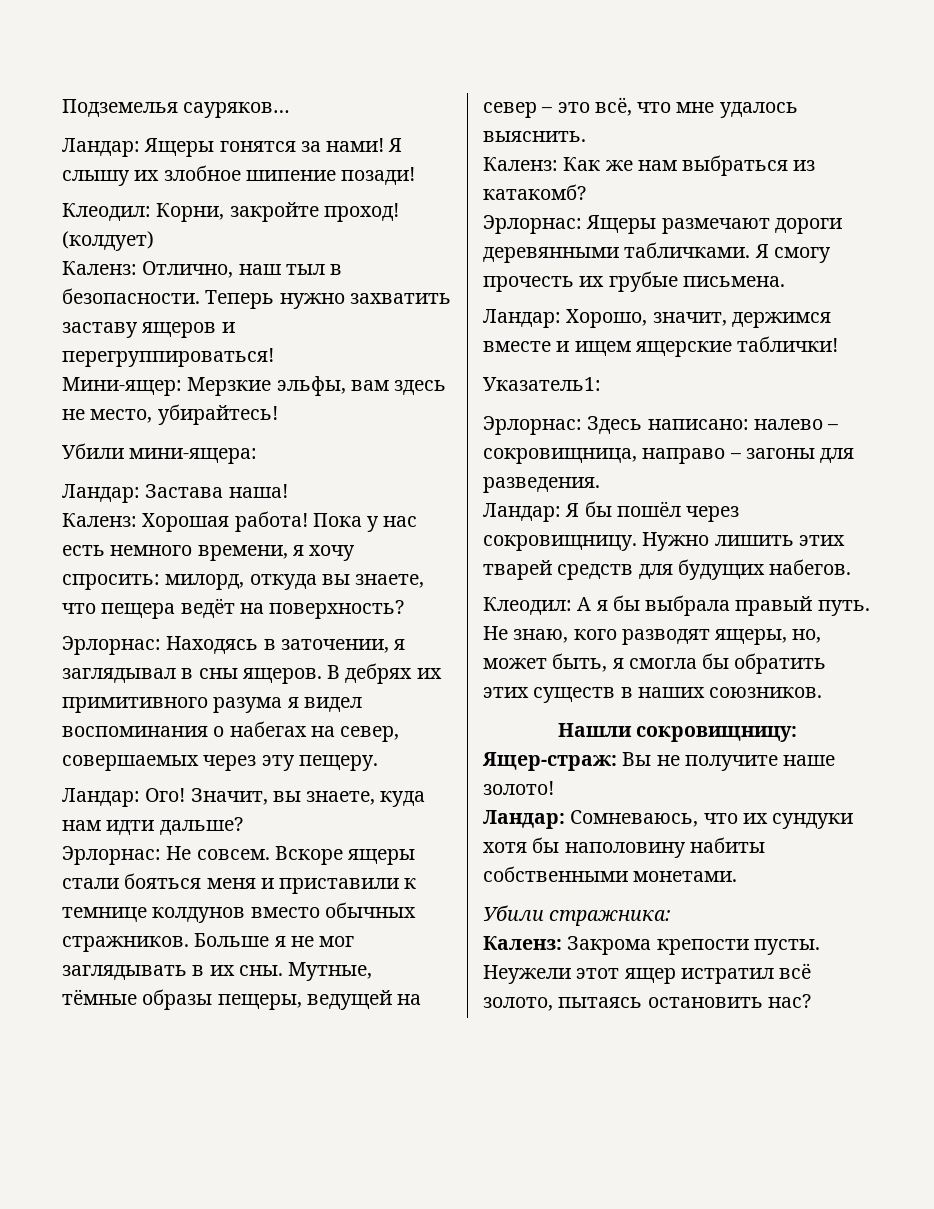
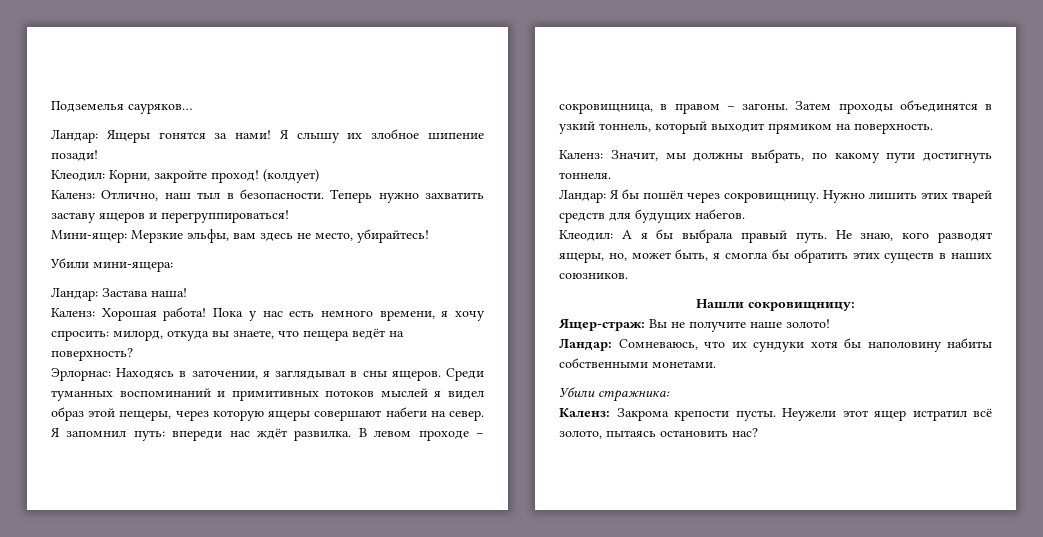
[327,663,442,684] [62,697,362,713] [62,721,400,742] [62,755,378,771] [62,788,426,807] [62,817,243,835] [62,846,416,865] [62,873,417,894] [62,902,416,923] [62,933,355,952] [62,962,373,981] [62,989,422,1010] [483,97,798,118] [483,131,586,142] [483,155,816,176] [483,184,586,200] [483,215,842,234] [483,242,831,263] [483,271,785,292] [483,309,831,328] [483,336,839,357] [483,377,601,391] [483,416,839,435] [483,448,855,464] [483,477,600,493] В дебрях их примитивного разума я видел воспоминания о набегах на север, совершаемых через эту пещеру. // Ландар: Ого! Значит, вы знаете, куда нам идти дальше? // Эрлорнас: Не совсем. Вскоре ящеры стали бояться меня и приставили к темнице колдунов вместо обычных стражников. Больше я не мог заглядывать в их сны. Мутные, тёмные образы пещеры, ведущей на север – это всё, что мне удалось выяснить. // Каленз: Как же нам выбраться из катакомб? // Эрлорнас: Ящеры размечают дороги деревянными табличками. Я смогу прочесть их грубые письмена. // Ландар: Хорошо, значит, держимся вместе и ищем ящерские таблички! // Указатель1: // Эрлорнас: Здесь написано: налево – сокровищница, направо – загоны для разведения. -> [446,368,485,381] [51,388,484,401] [51,407,485,421] [51,428,484,441] [559,100,992,114] [559,121,933,134] [559,149,992,163] [559,172,611,179] Среди туманных воспоминаний и примитивных потоков мыслей я видел образ этой пещеры, через которую ящеры совершают набеги на север. Я запомнил путь: впереди нас ждёт развилка. В левом проходе – сокровищница, в правом – загоны. Затем проходы объединятся в узкий тоннель, который выходит прямиком на поверхность. // Каленз: Значит, мы должны выбрать, по какому пути достигнуть тоннеля.

